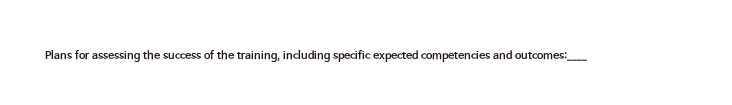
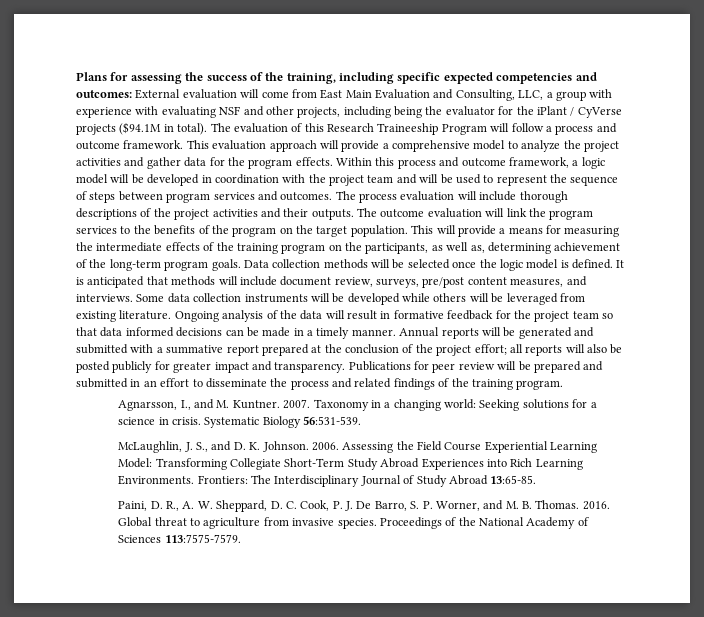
[514,52,587,61] outcomes:____ -> [76,89,613,101] [76,106,622,118] [76,122,617,135] [76,140,619,152] [76,157,605,169] [76,174,619,186] [76,191,568,203] [76,208,594,220] [76,225,620,237] [76,242,621,254] [76,259,625,271] [76,276,587,288] [76,293,585,305] [76,310,613,322] [76,327,594,339] [76,344,623,356] [76,361,604,373] [76,378,564,390] [118,399,597,411] [118,416,362,428] [118,441,598,453] [118,458,583,470] [118,475,537,487] [118,500,610,512] [118,517,589,529] [118,534,241,543] outcomes: External evaluation will come from East Main Evaluation and Consulting, LLC, a group with experience with evaluating NSF and other projects, including being the evaluator for the iPlant / CyVerse projects ($94.1M in total). The evaluation of this Research Traineeship Program will follow a process and outcome framework. This evaluation approach will provide a comprehensive model to analyze the project activities and gather data for the program effects. Within this process and outcome framework, a logic model will be developed in coordination with the project team and will be used to represent the sequence of steps between program services and outcomes. The process evaluation will include thorough descriptions of the project activities and their outputs. The outcome evaluation will link the program services to the benefits of the program on the target population. This will provide a means for measuring the intermediate effects of the training program on the participants, as well as, determining achievement of the long-term program goals. Data collection methods will be selected once the logic model is defined. It is anticipated that methods will include document review, surveys, pre/post content measures, and interviews. Some data collection instruments will be developed while others will be leveraged from existing literature. Ongoing analysis of the data will result in formative feedback for the project team so that data informed decisions can be made in a timely manner. Annual reports will be generated and submitted with a summative report prepared at the conclusion of the project effort; all reports will also be posted publicly for greater impact and transparency. Publications for peer review will be prepared and submitted in an effort to disseminate the process and related findings of the training program. // Agnarsson, I., and M. Kuntner. 2007. Taxonomy in a changing world: Seeking solutions for a science in crisis. Systematic Biology 56:531-539. // McLaughlin, J. S., and D. K. Johnson. 2006. Assessing the Field Course Experiential Learning Model: Transforming Collegiate Short-Term Study Abroad Experiences into Rich Learning Environments. Frontiers: The Interdisciplinary Journal of Study Abroad 13:65-85. // Paini, D. R., A. W. Sheppard, D. C. Cook, P. J. De Barro, S. P. Worner, and M. B. Thomas. 2016. Global threat to agriculture from invasive species. Proceedings of the National Academy of Sciences 113:7575-7579.

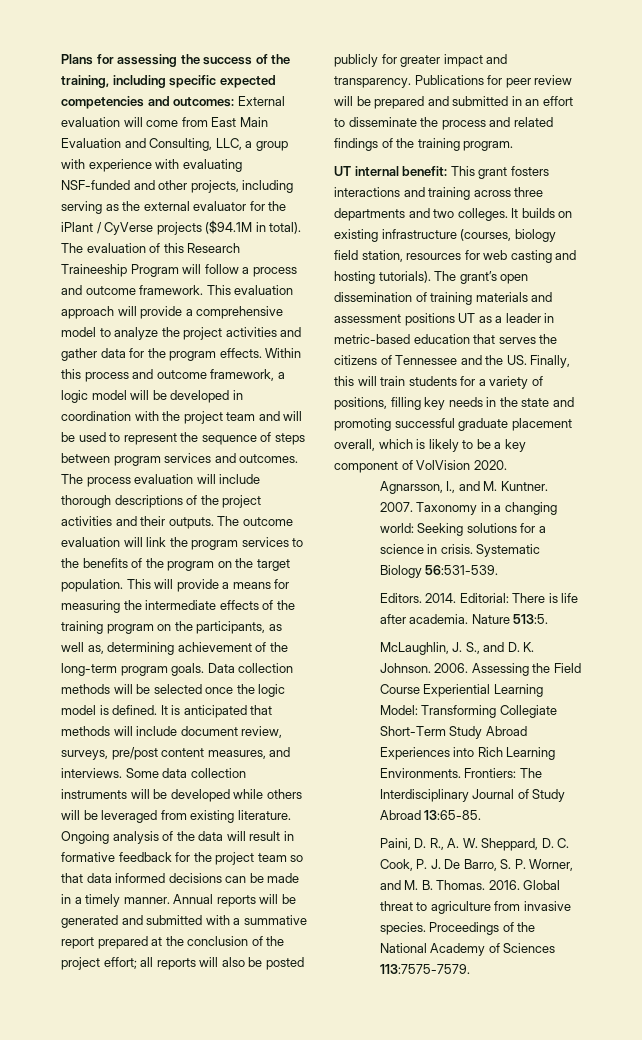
[219,106,241,115] NSF -> [61,180,130,190] NSF-funded
[394,106,443,118] being the -> [61,201,190,214] serving as the external
(564, 385) none -> [334,166,549,179] [334,187,544,200] [334,208,573,221] [334,229,556,242] [334,250,577,263] [334,271,529,284] [334,292,553,305] [334,313,555,326] [334,334,558,344] [334,355,571,368] [334,376,543,389] [334,397,574,410] [334,418,572,431] [334,439,526,452] [334,460,507,473] // UT internal benefit: This grant fosters interactions and training across three departments and two colleges. It builds on existing infrastructure (courses, biology field station, resources for web casting and hosting tutorials). The grant’s open dissemination of training materials and assessment positions UT as a leader in metric-based education that serves the citizens of Tennessee and the US. Finally, this will train students for a variety of positions, filling key needs in the state and promoting successful graduate placement overall, which is likely to be a key component of VolVision 2020.
(362, 420) none -> [379,593,579,603] [379,614,549,624] // Editors. 2014. Editorial: There is life after academia. Nature 513:5.

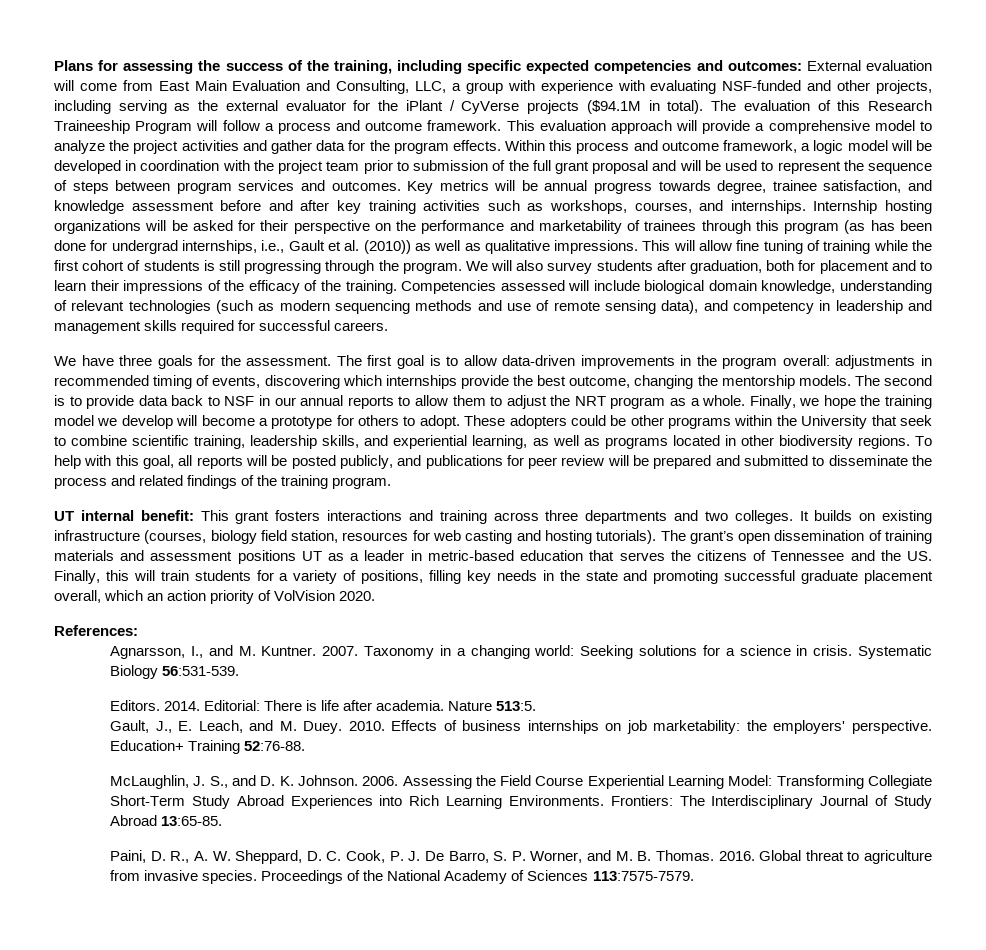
(256, 416) none -> [363,160,649,174] prior to submission of the full grant proposal
[61,474,261,487] [61,495,262,508] [61,516,293,529] [61,537,304,550] [61,558,290,571] [61,579,290,592] [61,600,295,613] [61,621,282,634] [61,642,288,655] [61,663,294,676] [61,684,286,697] [61,705,273,718] [61,726,283,738] [61,747,291,760] [61,768,246,778] [61,789,302,802] [61,810,291,823] [61,831,294,844] [61,852,304,865] [61,873,300,883] [61,894,296,907] [61,915,307,928] [61,936,285,949] [61,957,304,970] [334,54,508,67] [334,75,484,88] The process evaluation will include thorough descriptions of the project activities and their outputs. The outcome evaluation will link the program services to the benefits of the program on the target population. This will provide a means for measuring the intermediate effects of the training program on the participants, as well as, determining achievement of the long-term program goals. Data collection methods will be selected once the logic model is defined. It is anticipated that methods will include document review, surveys, pre/post content measures, and interviews. Some data collection instruments will be developed while others will be leveraged from existing literature. Ongoing analysis of the data will result in formative feedback for the project team so that data informed decisions can be made in a timely manner. Annual reports will be generated and submitted with a summative report prepared at the conclusion of the project effort; all reports will also be posted publicly for greater impact and transparency. Publications -> [407,180,932,194] [54,200,933,214] [54,220,933,234] [54,240,933,254] [54,260,932,274] [54,280,932,294] [54,300,933,314] [54,320,389,334] [54,355,932,369] [54,375,932,389] [54,395,933,409] [54,415,933,429] [54,435,932,449] [54,455,503,469] Key metrics will be annual progress towards degree, trainee satisfaction, and knowledge assessment before and after key training activities such as workshops, courses, and internships. Internship hosting organizations will be asked for their perspective on the performance and marketability of trainees through this program (as has been done for undergrad internships, i.e., Gault et al. (2010)) as well as qualitative impressions. This will allow fine tuning of training while the first cohort of students is still progressing through the program. We will also survey students after graduation, both for placement and to learn their impressions of the efficacy of the training. Competencies assessed will include biological domain knowledge, understanding of relevant technologies (such as modern sequencing methods and use of remote sensing data), and competency in leadership and management skills required for successful careers. // We have three goals for the assessment. The first goal is to allow data-driven improvements in the program overall: adjustments in recommended timing of events, discovering which internships provide the best outcome, changing the mentorship models. The second is to provide data back to NSF in our annual reports to allow them to adjust the NRT program as a whole. Finally, we hope the training model we develop will become a prototype for others to adopt. These adopters could be other programs within the University that seek to combine scientific training, leadership skills, and experiential learning, as well as programs located in other biodiversity regions. To help with this goal, all reports will be posted publicly, and publications
[511,96,573,106] in an effort -> (809, 460) none
[416,439,526,452] [334,461,398,473] is likely to be a key component -> [147,590,255,604] an action priority
(507, 465) none -> [54,625,138,636] // References:
(549, 619) none -> [110,720,932,734] [110,740,306,754] // Gault, J., E. Leach, and M. Duey. 2010. Effects of business internships on job marketability: the employers' perspective. Education+ Training 52:76-88.

